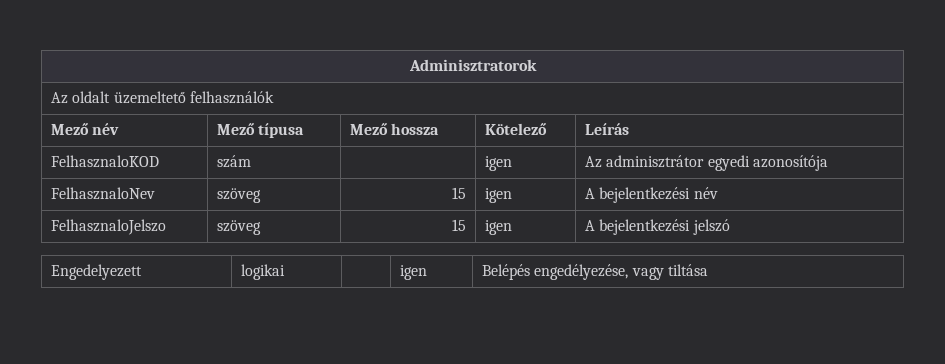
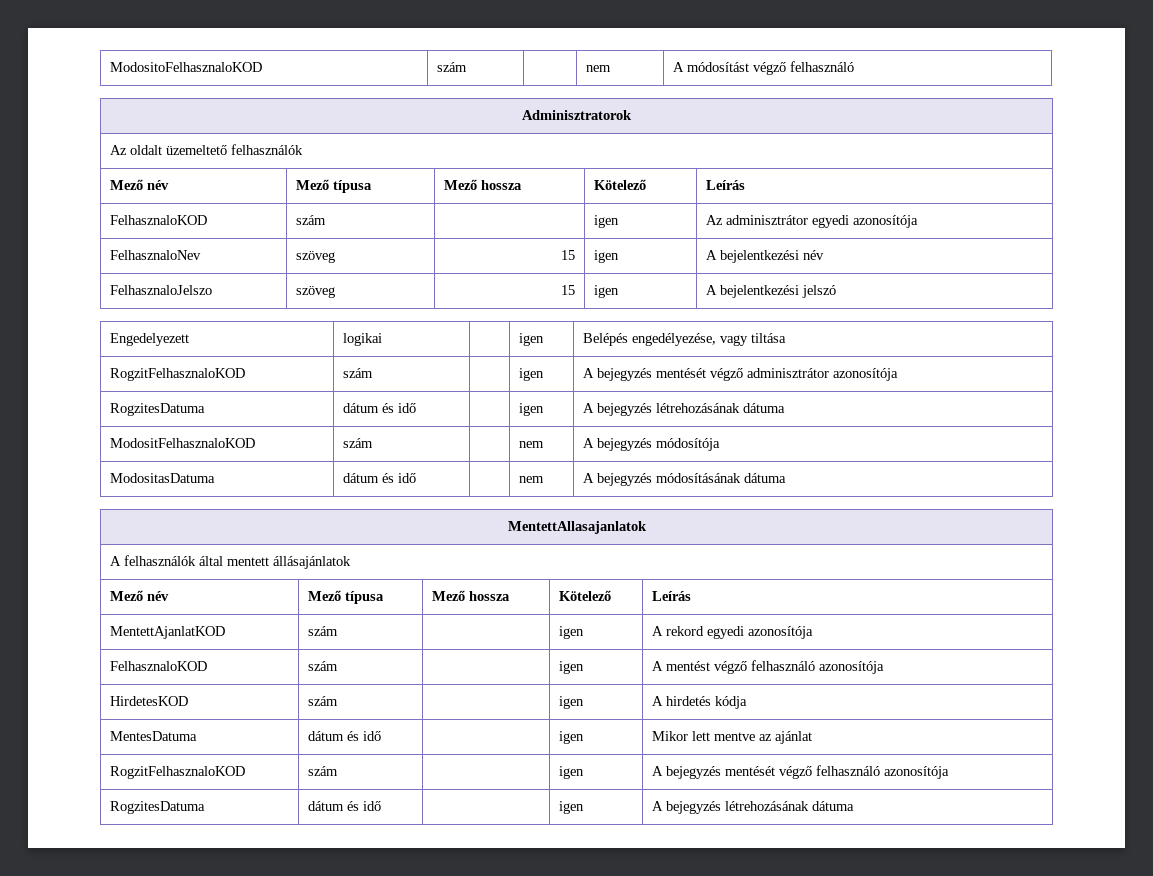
(408, 65) none -> [110,62,263,72] [437,62,468,72] [586,65,612,72] [673,61,855,75] ModositoFelhasznaloKOD | szám | | nem | A módosítást végző felhasználó //
(709, 270) none -> [110,368,246,381] [343,368,374,378] [519,368,545,381] [583,368,899,381] [110,403,206,416] [343,403,417,413] [519,403,545,416] [583,403,786,416] [110,438,256,448] [343,438,374,448] [519,441,545,448] [583,438,721,451] [110,473,216,483] [343,473,417,483] [519,476,545,483] [583,473,787,486] [507,521,647,534] [110,555,352,569] [110,590,170,601] [308,590,385,604] [432,590,511,601] [559,590,612,601] [652,591,692,601] [110,626,226,639] [308,626,339,636] [559,626,585,639] [652,626,814,639] [110,661,208,671] [308,661,339,671] [559,661,585,674] [652,660,885,674] [110,696,189,706] [308,696,339,706] [559,696,585,709] [652,696,748,709] [110,731,198,741] [308,731,382,741] [559,731,585,744] [652,731,813,744] [110,766,246,779] [308,766,339,776] [559,766,585,779] [652,765,950,779] [110,801,206,814] [308,801,382,811] [559,801,585,814] [652,801,855,814] // RogzitFelhasznaloKOD | szám | | igen | A bejegyzés mentését végző adminisztrátor azonosítója // RogzitesDatuma | dátum és idő | | igen | A bejegyzés létrehozásának dátuma // ModositFelhasznaloKOD | szám | | nem | A bejegyzés módosítója // ModositasDatuma | dátum és idő | | nem | A bejegyzés módosításának dátuma // MentettAllasajanlatok // A felhasználók által mentett állásajánlatok // Mező név | Mező típusa | Mező hossza | Kötelező | Leírás // MentettAjanlatKOD | szám | | igen | A rekord egyedi azonosítója // FelhasznaloKOD | szám | | igen | A mentést végző felhasználó azonosítója // HirdetesKOD | szám | | igen | A hirdetés kódja // MentesDatuma | dátum és idő | | igen | Mikor lett mentve az ajánlat // RogzitFelhasznaloKOD | szám | | igen | A bejegyzés mentését végző felhasználó azonosítója // RogzitesDatuma | dátum és idő | | igen | A bejegyzés létrehozásának dátuma

